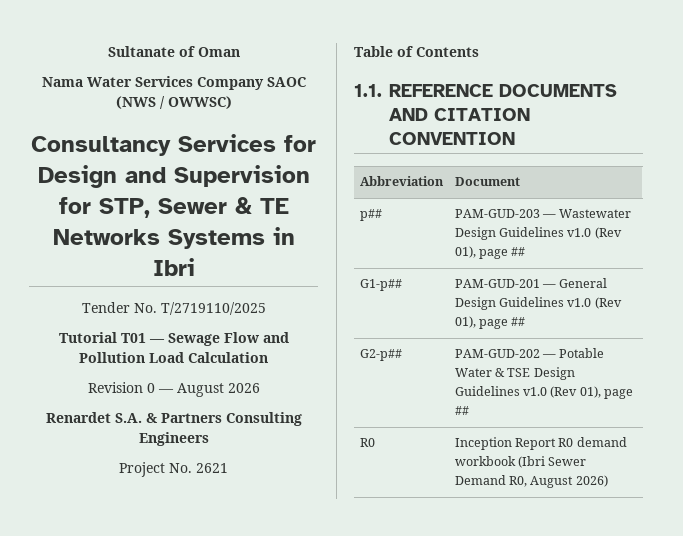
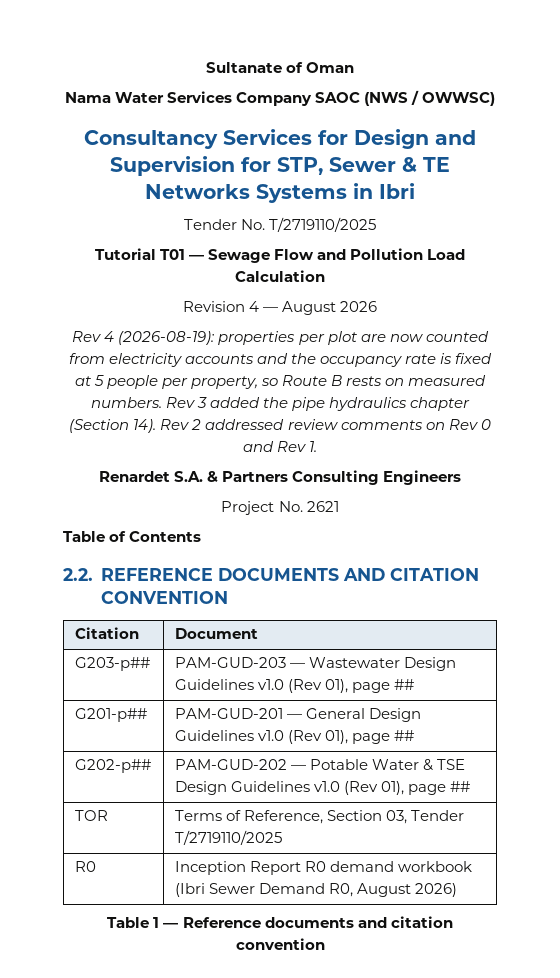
[146,383,155,393] 0 -> [248,301,259,312] 4
(260, 388) none -> [72,331,489,345] [68,353,493,367] [74,375,487,389] [90,397,471,411] [69,419,491,433] [242,441,318,452] // Rev 4 (2026-08-19): properties per plot are now counted from electricity accounts and the occupancy rate is fixed at 5 people per property, so Route B rests on measured numbers. Rev 3 added the pipe hydraulics chapter (Section 14). Rev 2 addressed review comments on Rev 0 and Rev 1.
[354,84,382,97] 1.1. -> [63,568,93,581] 2.2.
[359,176,444,186] Abbreviation -> [74,627,139,639] Citation
[359,209,382,221] p## -> [74,657,150,671] G203-p##
[359,279,402,291] G1-p## -> [74,708,147,722] G201-p##
[359,349,402,361] G2-p## -> [74,759,151,773] G202-p##
(469, 410) none -> [74,810,108,821] [174,810,465,824] [174,830,282,845] // TOR | Terms of Reference, Section 03, Tender T/2719110/2025
(608, 481) none -> [107,916,453,928] [235,938,325,950] // Table 1 — Reference documents and citation convention

